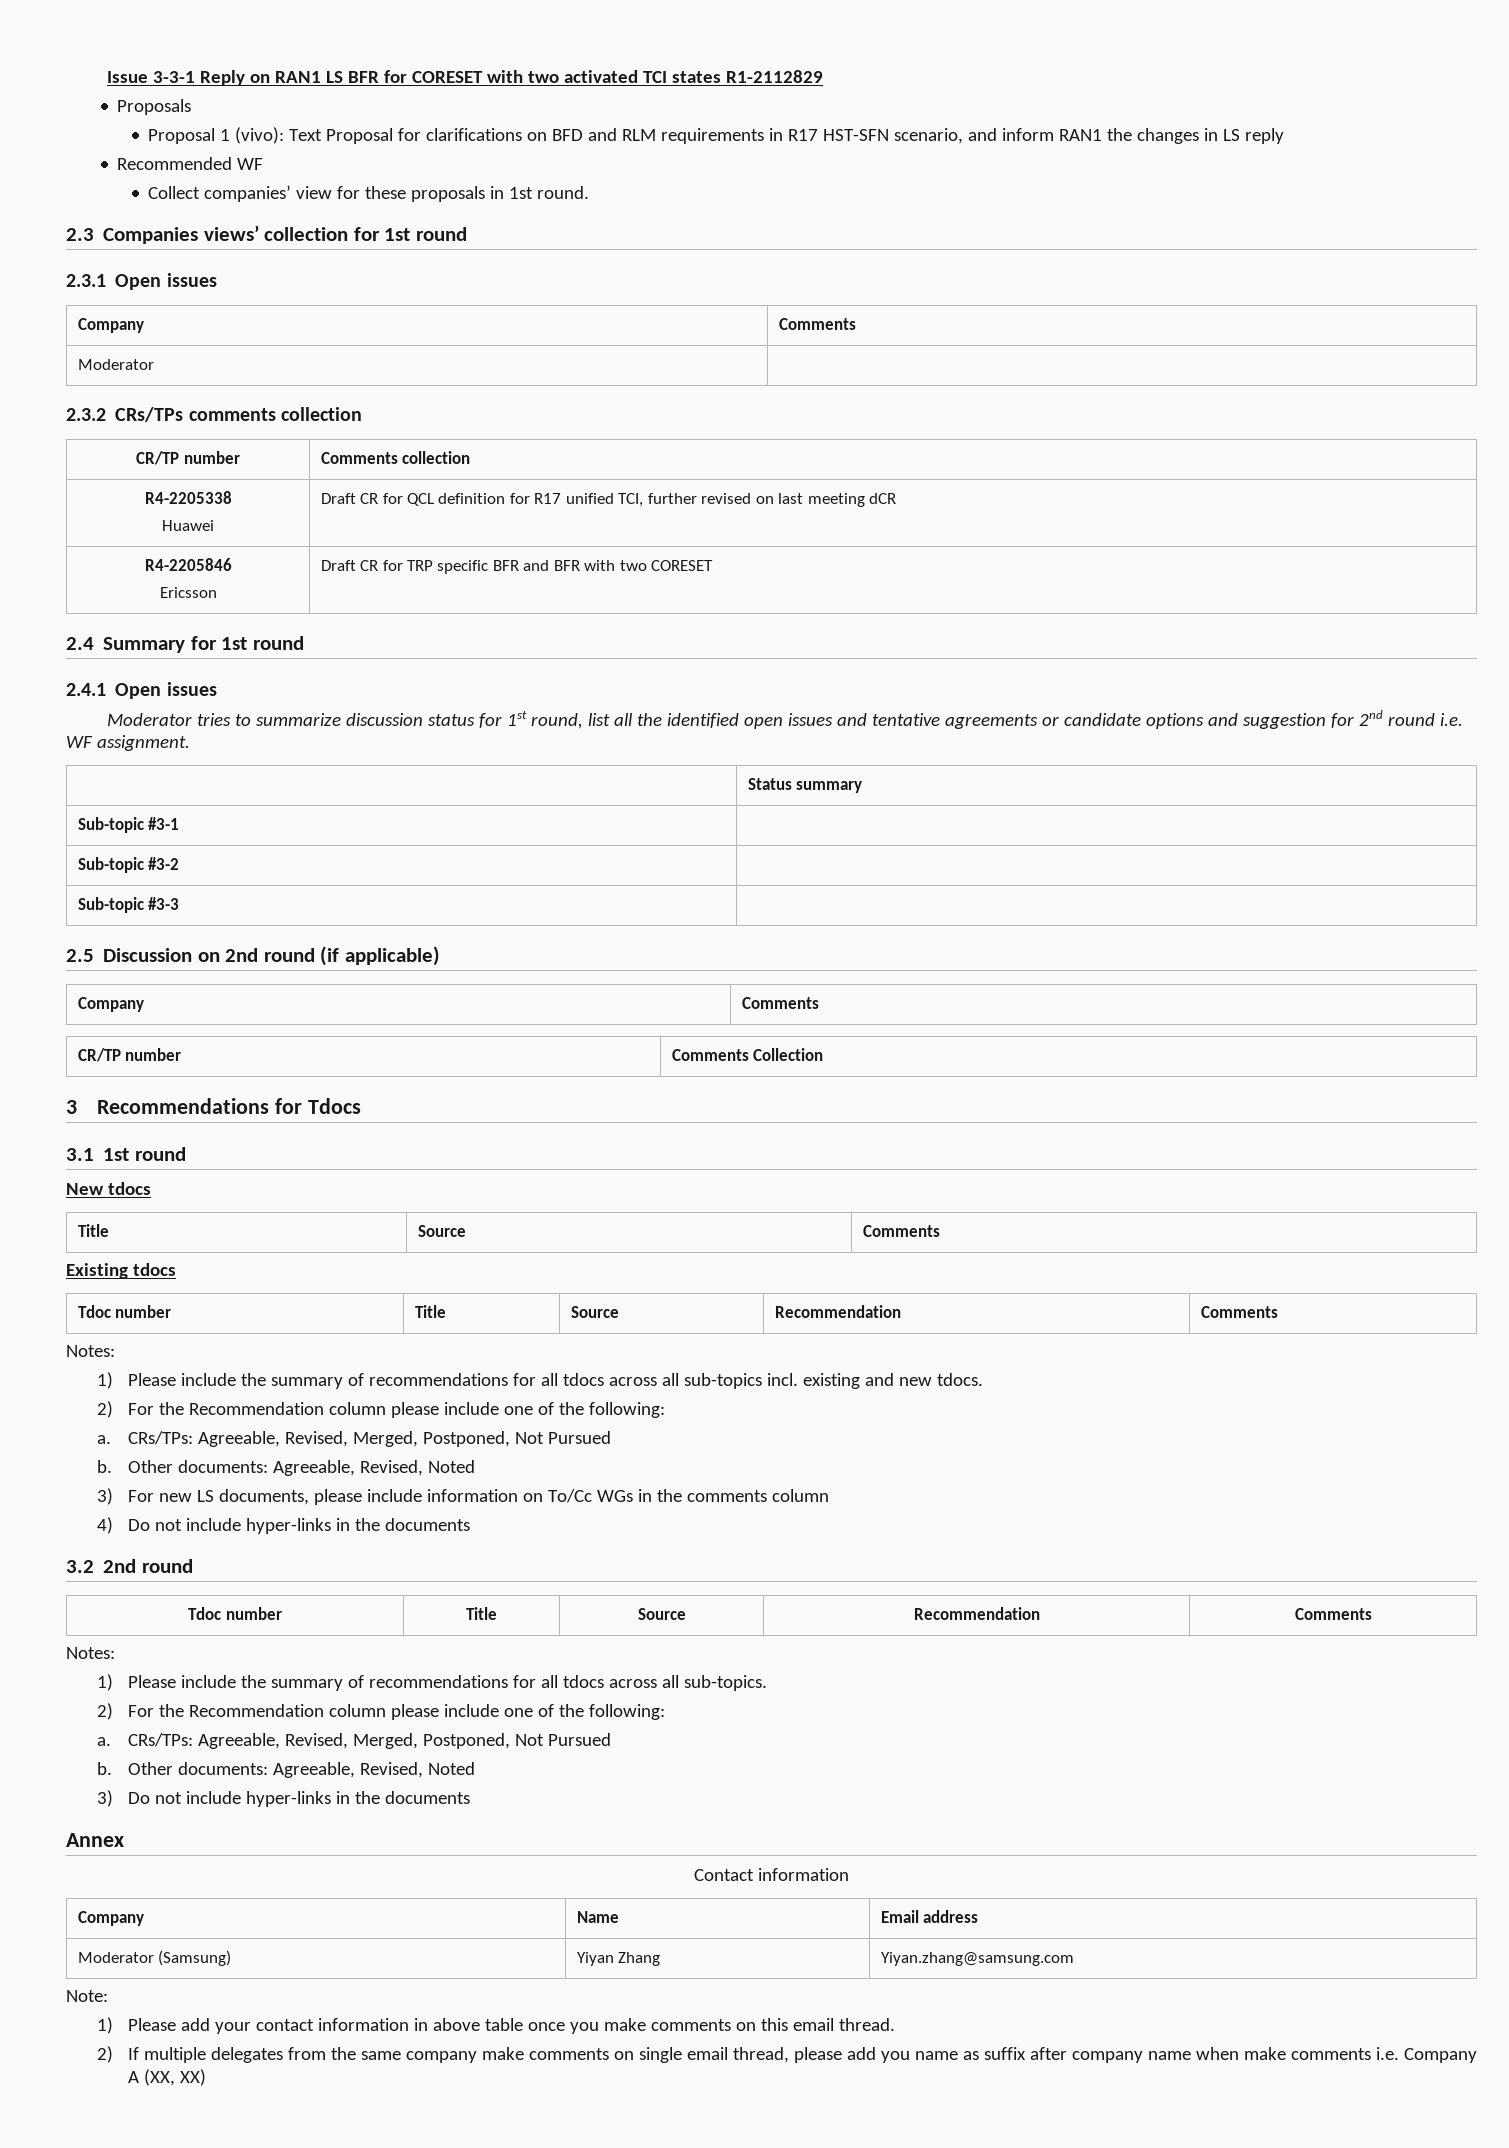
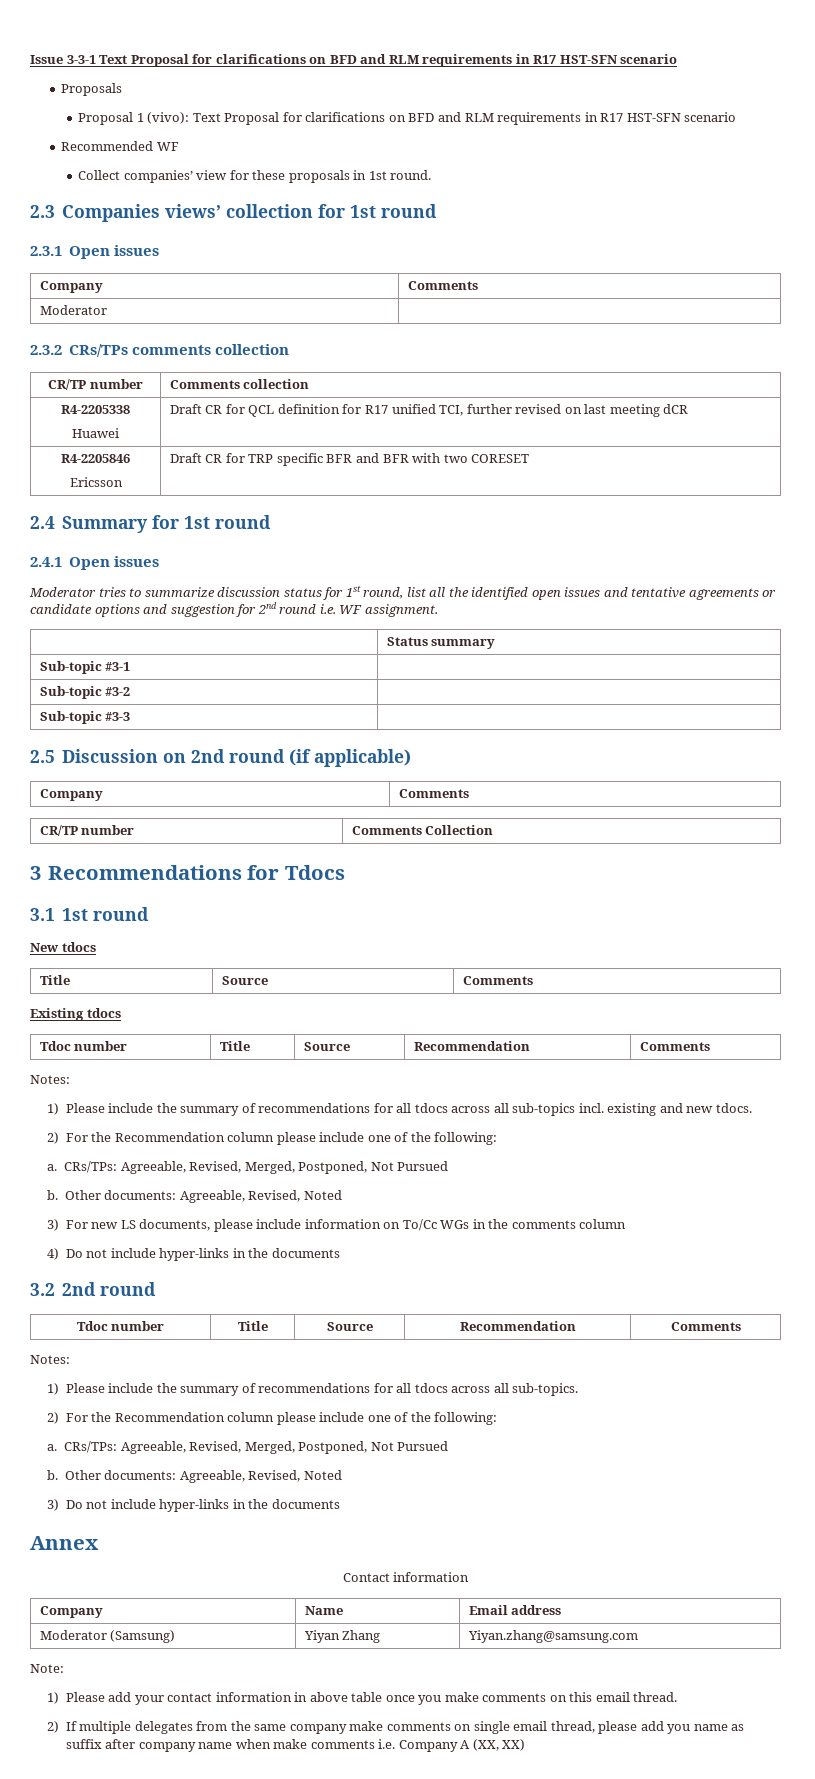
[199,70,823,86] Reply on RAN1 LS BFR for CORESET with two activated TCI states R1-2112829 -> [99,54,678,67] Text Proposal for clarifications on BFD and RLM requirements in R17 HST-SFN scenario
[894,128,1285,144] scenario, and inform RAN1 the changes in LS reply -> [684,112,737,122] scenario

